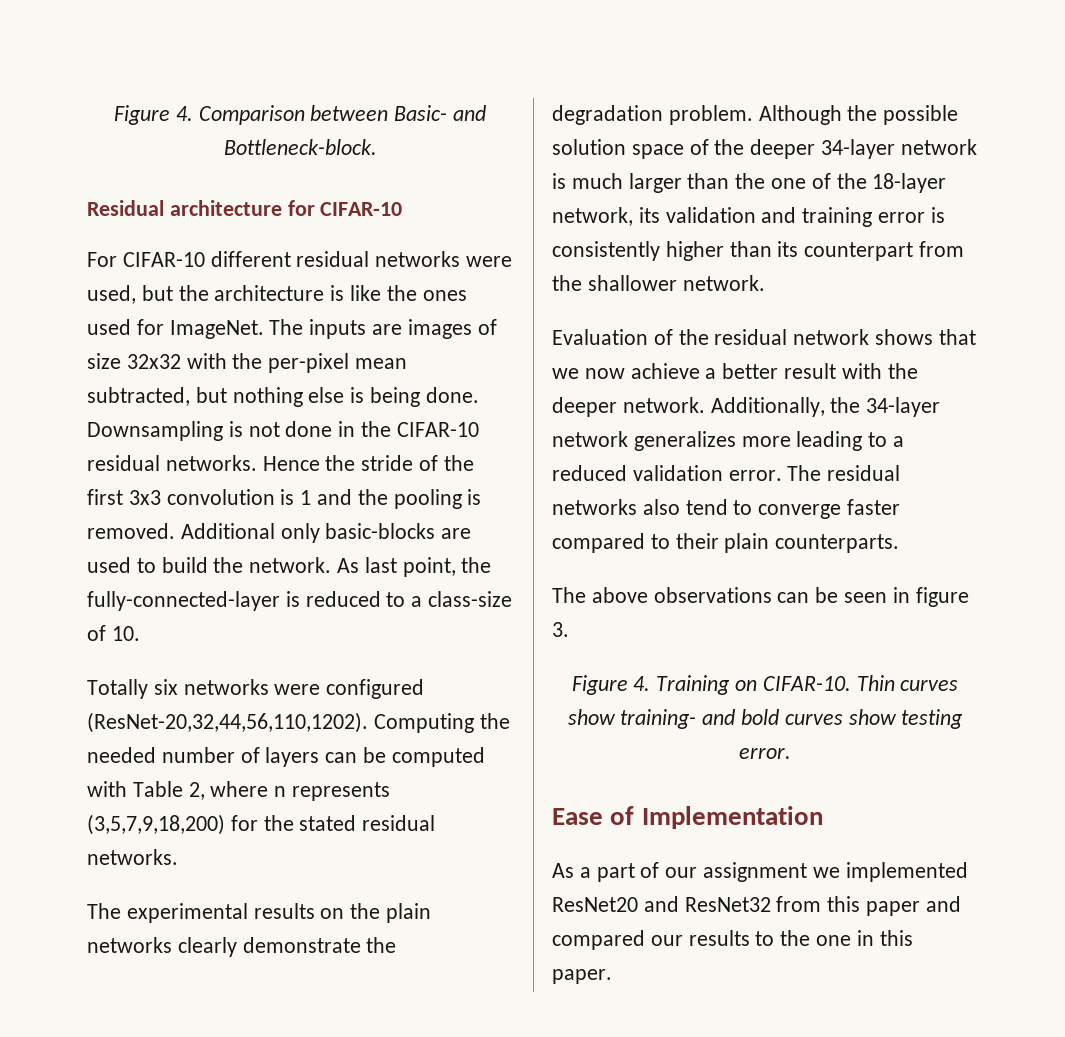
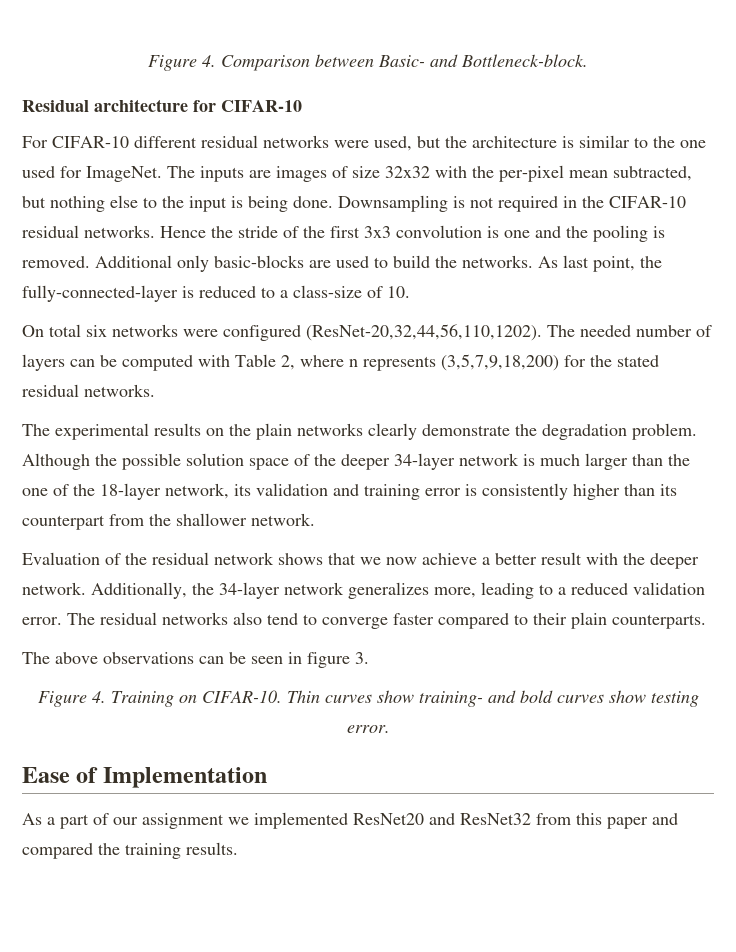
[350,285,467,301] like the ones -> [579,135,706,148] similar to the one
(345, 395) none -> [143,196,227,212] to the input
[285,421,333,437] done -> [498,196,558,212] required
[300,490,312,505] 1 -> [504,230,530,238] one
[249,557,332,573] network. -> [462,255,533,268] networks.
[87,679,148,699] Totally -> [22,324,81,337] On total
[373,713,510,733] Computing the -> [547,325,575,337] The
[741,436,791,447] more -> [434,587,476,598] more,
[650,930,913,946] [552,969,612,984] our results to the one in this paper. -> [98,842,238,859] the training results.

